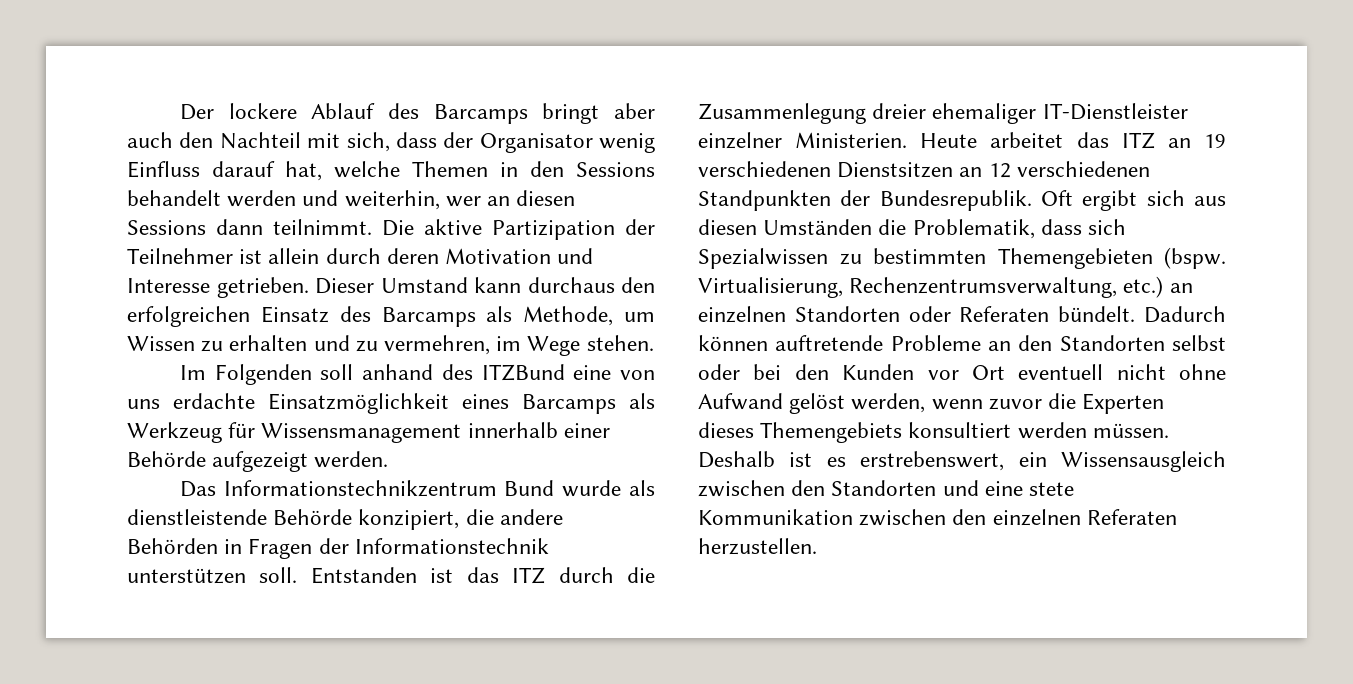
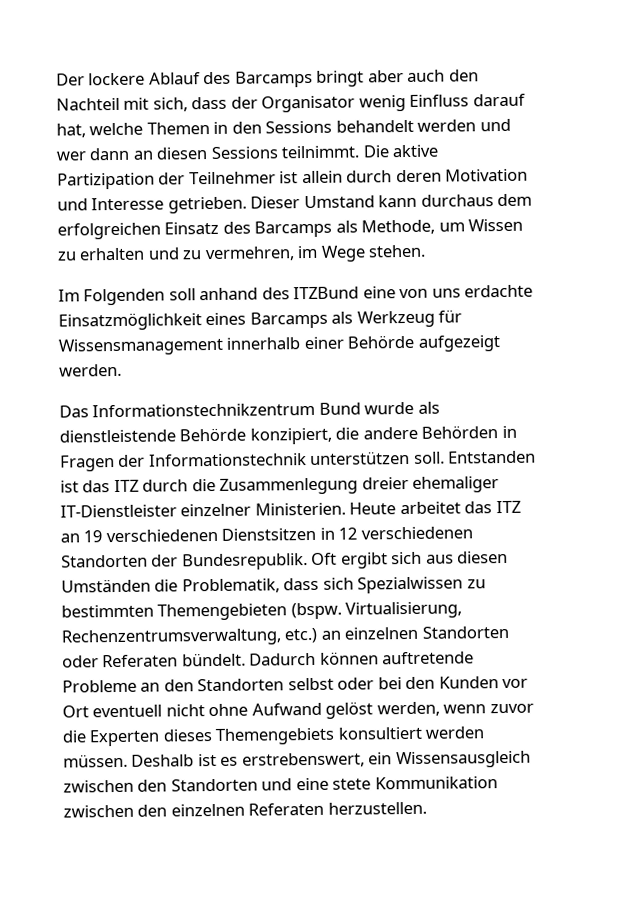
[344,190,481,210] weiterhin, wer -> [56,147,131,161] wer dann
[216,219,263,235] dann -> (278, 153) none
[621,277,655,293] den -> [497,193,533,207] dem
[959,167,983,177] an -> [319,527,335,540] in
[698,190,831,211] Standpunkten -> [61,554,148,568] Standorten

